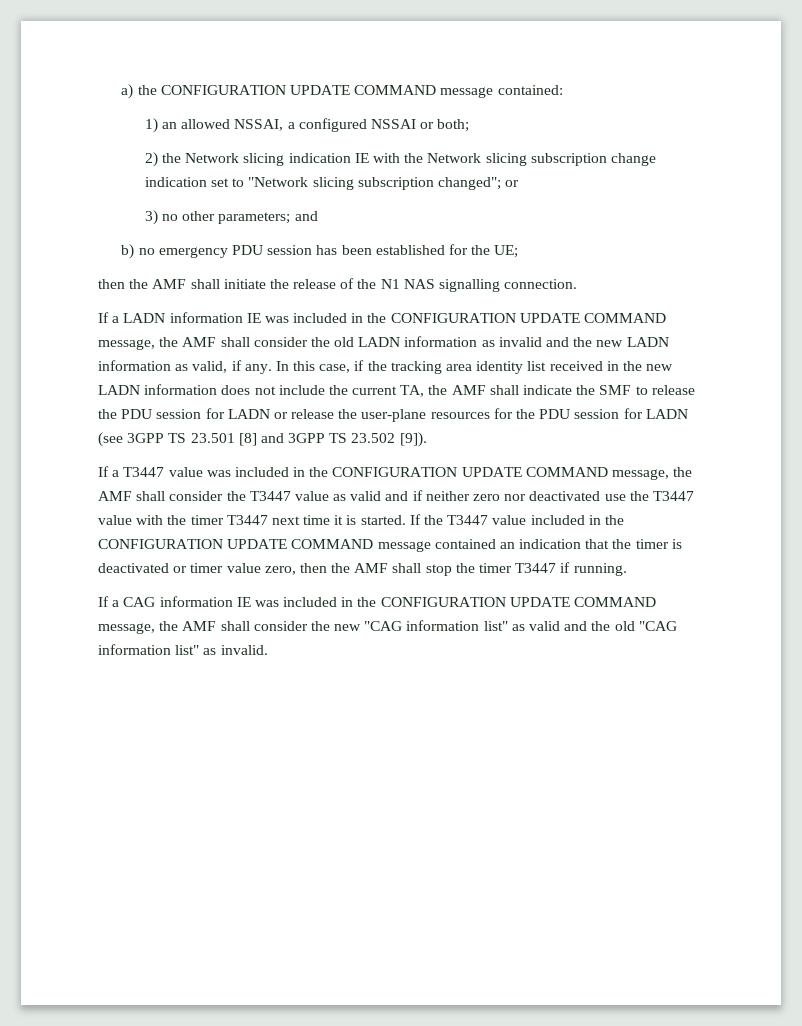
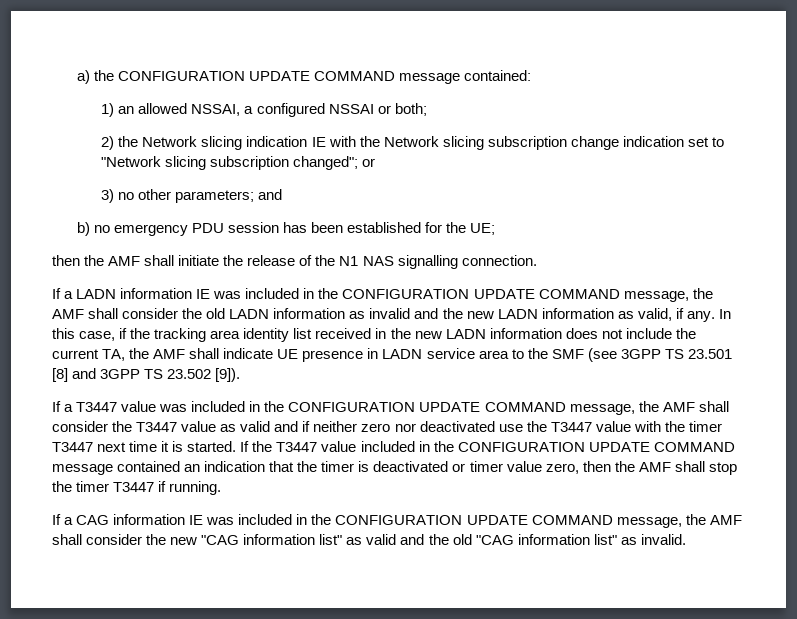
[576,385,695,395] [98,408,688,422] the SMF to release the PDU session for LADN or release the user-plane resources for the PDU session for LADN -> [277,348,584,362] UE presence in LADN service area to the SMF

